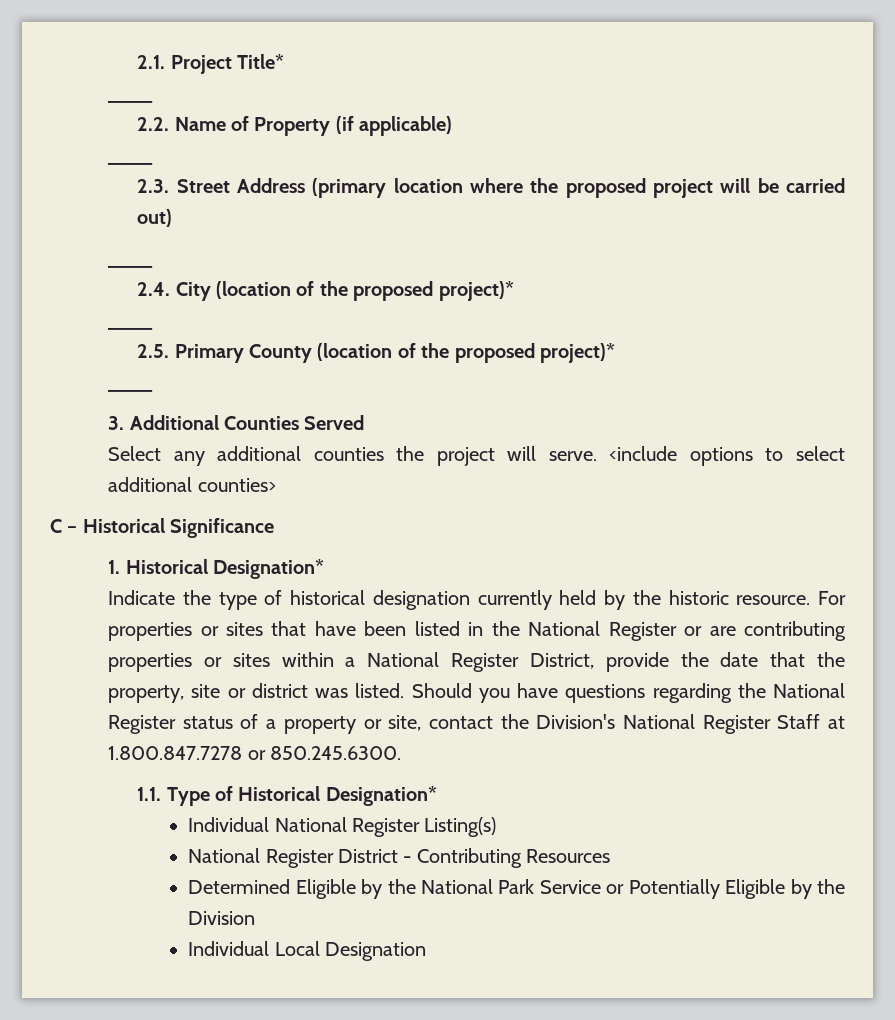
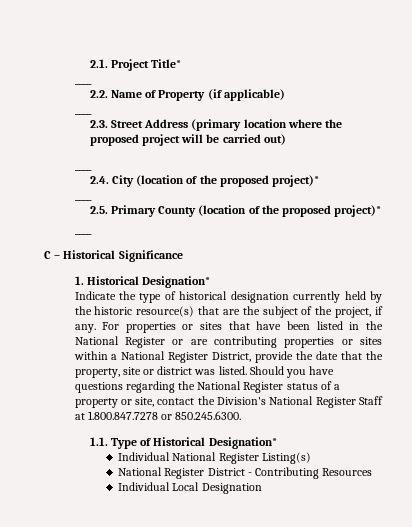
[108,415,365,430] [108,446,845,466] [108,477,276,492] // 3. Additional Counties Served // Select any additional counties the project will serve. <include options to select additional counties> -> (92, 234) none
[736,595,811,605] resource. -> [136,306,383,318] [74,324,96,333] resource(s) that are the subject of the project, if any.
[188,879,846,899] [188,911,256,925] // Determined Eligible by the National Park Service or Potentially Eligible by the Division -> (373, 472) none

